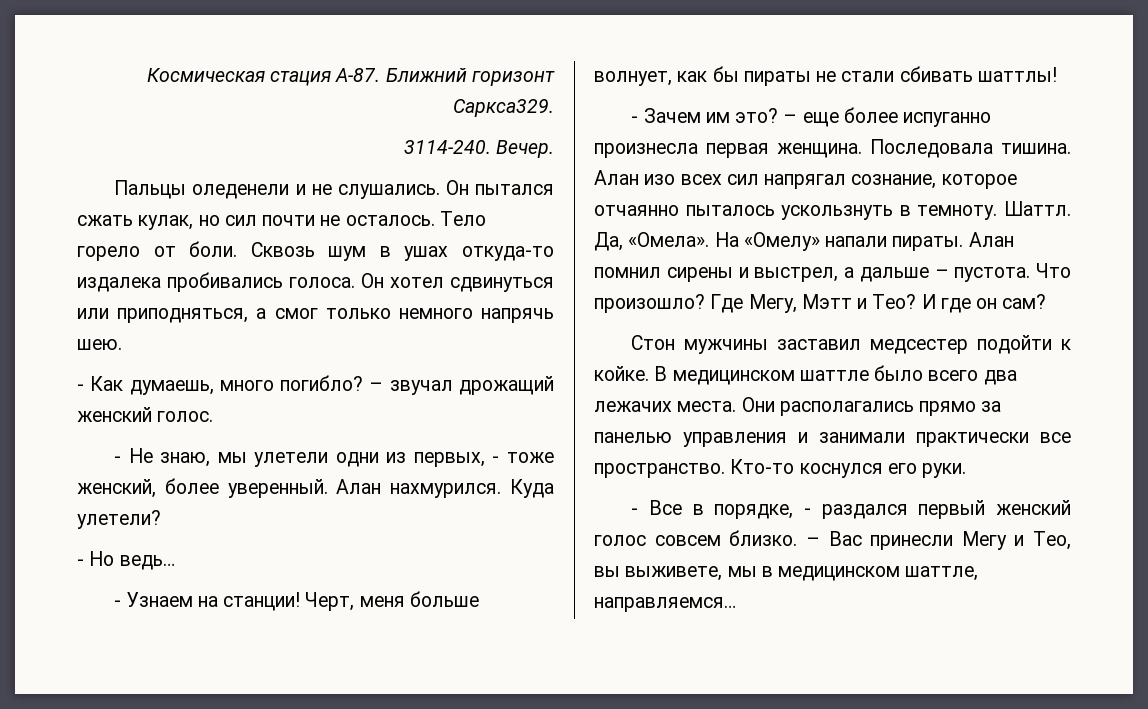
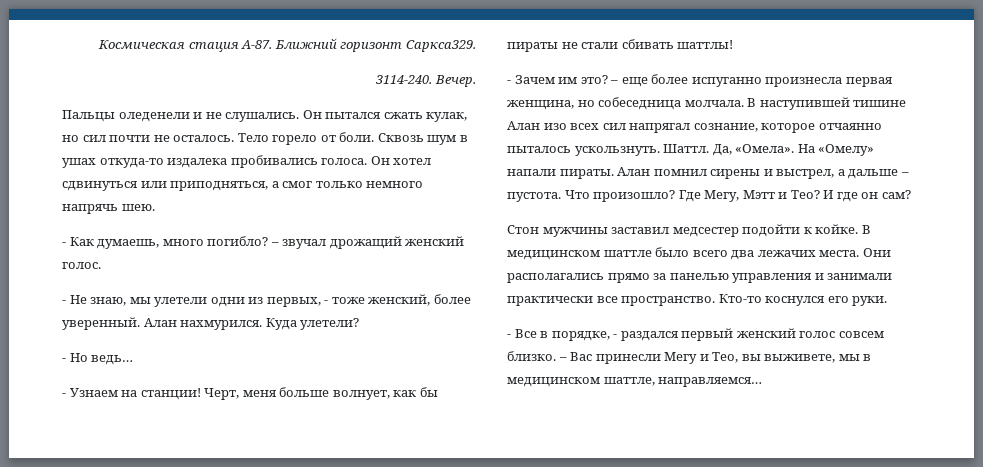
[777,139,1071,158] женщина. Последовала тишина. -> [507,97,907,110] женщина, но собеседница молчала. В наступившей тишине
[781,205,998,220] ускользнуть в темноту. -> [574,146,660,156] ускользнуть.

